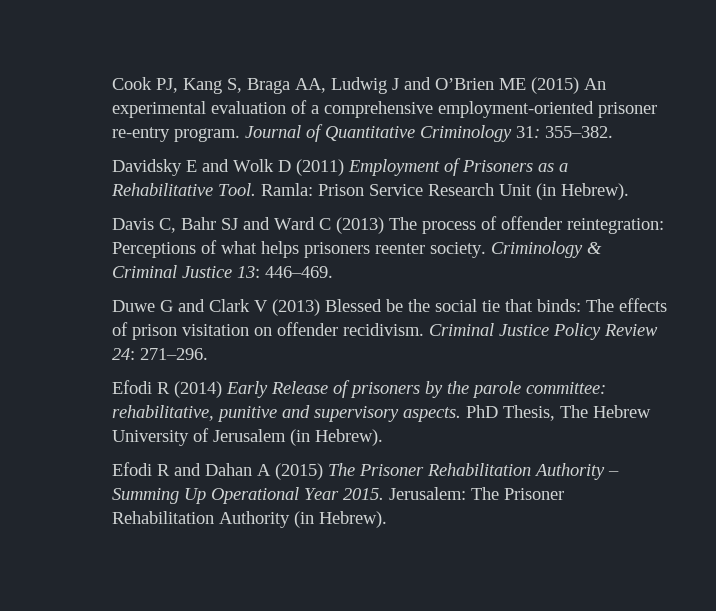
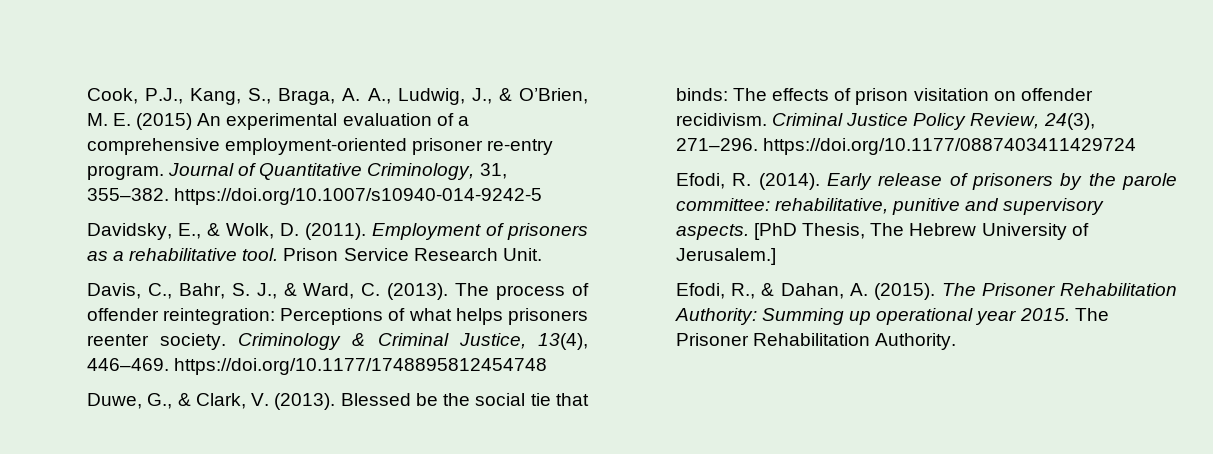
[111,77,526,94] Cook PJ, Kang S, Braga AA, Ludwig J and O’Brien ME -> [86,88,588,105] [86,113,132,126] Cook, P.J., Kang, S., Braga, A. A., Ludwig, J., & O’Brien, M. E.
[419,125,540,142] Criminology 31: -> [367,163,507,180] Criminology, 31,
[111,159,344,176] // Davidsky E and Wolk D (2011) -> [174,188,543,205] [86,223,366,240] https://doi.org/10.1007/s10940-014-9242-5 // Davidsky, E., & Wolk, D. (2011).
[461,160,533,172] Prisoners -> [506,223,588,240] prisoners
[110,183,629,200] [111,217,384,234] Rehabilitative Tool. Ramla: Prison Service Research Unit (in Hebrew). // Davis C, Bahr SJ and Ward C (2013) -> [129,248,542,261] [86,283,449,300] rehabilitative tool. Prison Service Research Unit. // Davis, C., Bahr, S. J., & Ward, C. (2013).
[181,266,260,278] Justice 13: -> [458,333,589,350] Justice, 13(4),
[111,299,320,316] // Duwe G and Clark V (2013) -> [174,358,548,375] [86,393,336,410] https://doi.org/10.1177/1748895812454748 // Duwe, G., & Clark, V. (2013).
[603,324,658,336] [111,348,135,360] Review 24: -> [970,113,1095,130] Review, 24(3),
[111,380,328,398] // Efodi R (2014) Early Release -> [763,138,1137,155] [675,173,943,190] https://doi.org/10.1177/0887403411429724 // Efodi, R. (2014). Early release
[465,405,498,418] PhD -> [754,223,798,240] [PhD
[212,429,383,446] [111,462,619,480] [111,487,564,504] [111,511,387,528] Jerusalem (in Hebrew). // Efodi R and Dahan A (2015) The Prisoner Rehabilitation Authority – Summing Up Operational Year 2015. Jerusalem: The Prisoner Rehabilitation Authority (in Hebrew). -> [675,248,776,265] [675,283,1177,300] [674,308,1109,325] [675,333,957,350] Jerusalem.] // Efodi, R., & Dahan, A. (2015). The Prisoner Rehabilitation Authority: Summing up operational year 2015. The Prisoner Rehabilitation Authority.

